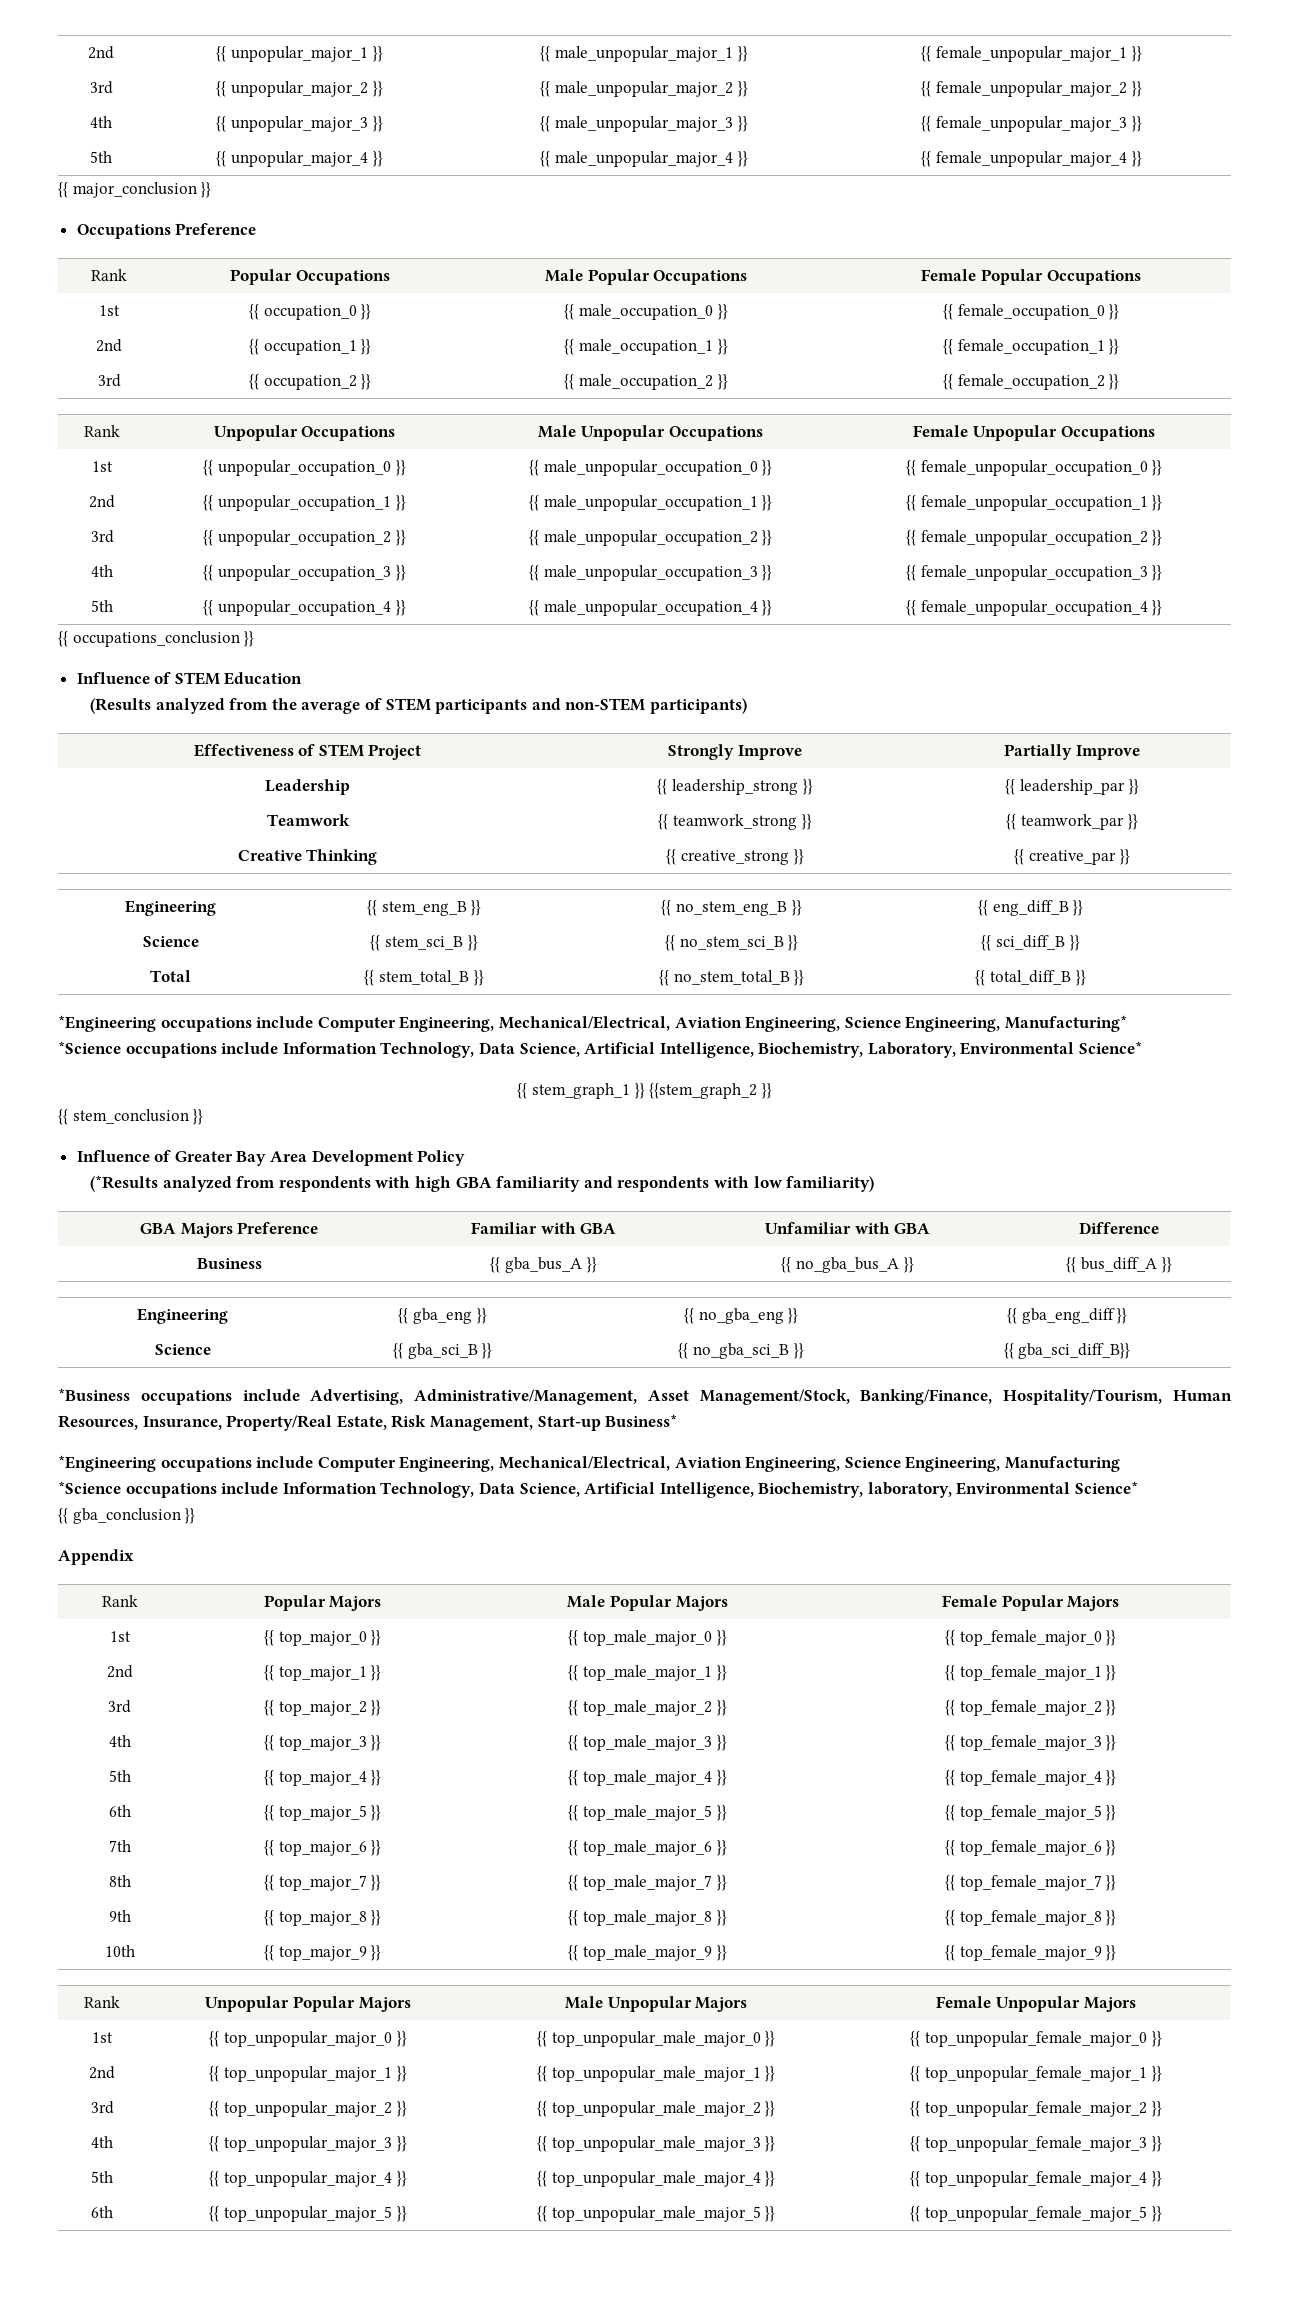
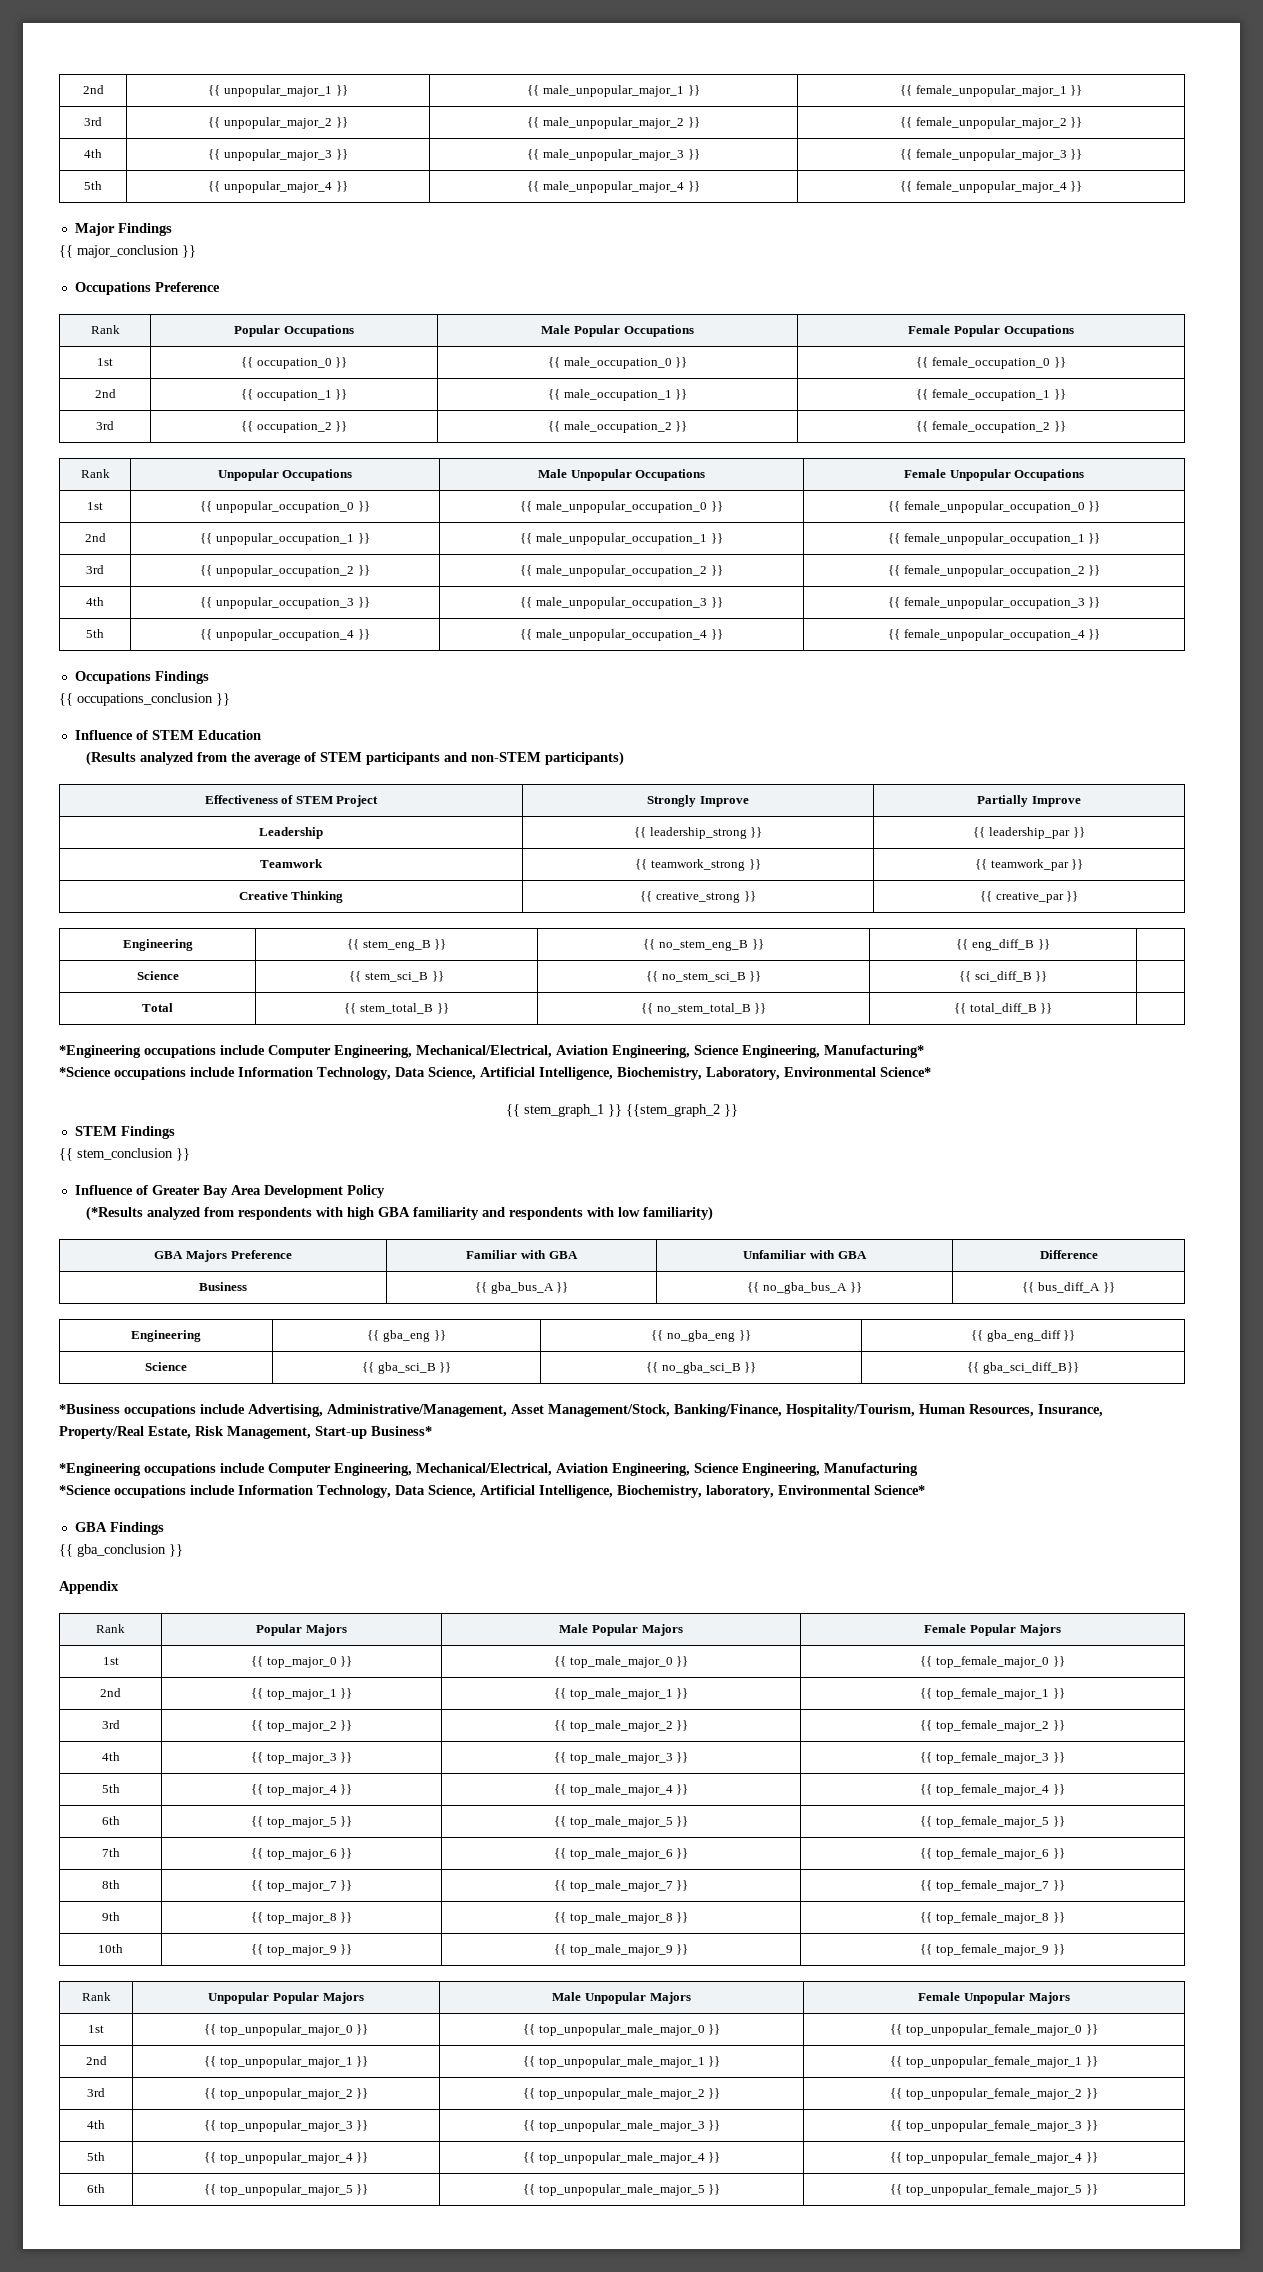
(1142, 159) none -> [74,223,172,236] // Major Findings
(1163, 608) none -> [74,671,209,684] // Occupations Findings
(772, 1091) none -> [74,1126,175,1139] // STEM Findings
(1139, 1487) none -> [74,1522,164,1535] // GBA Findings

